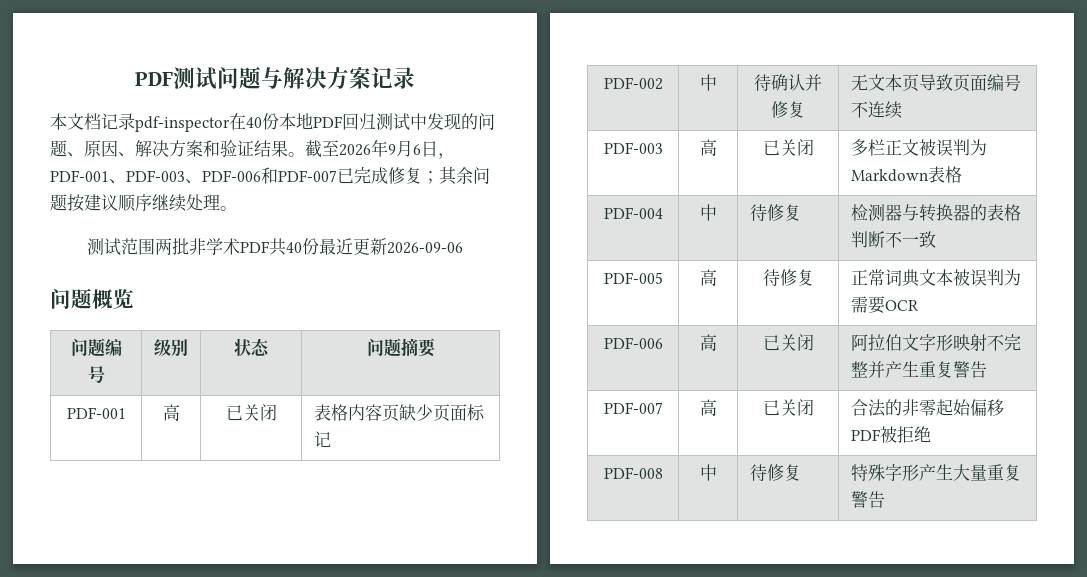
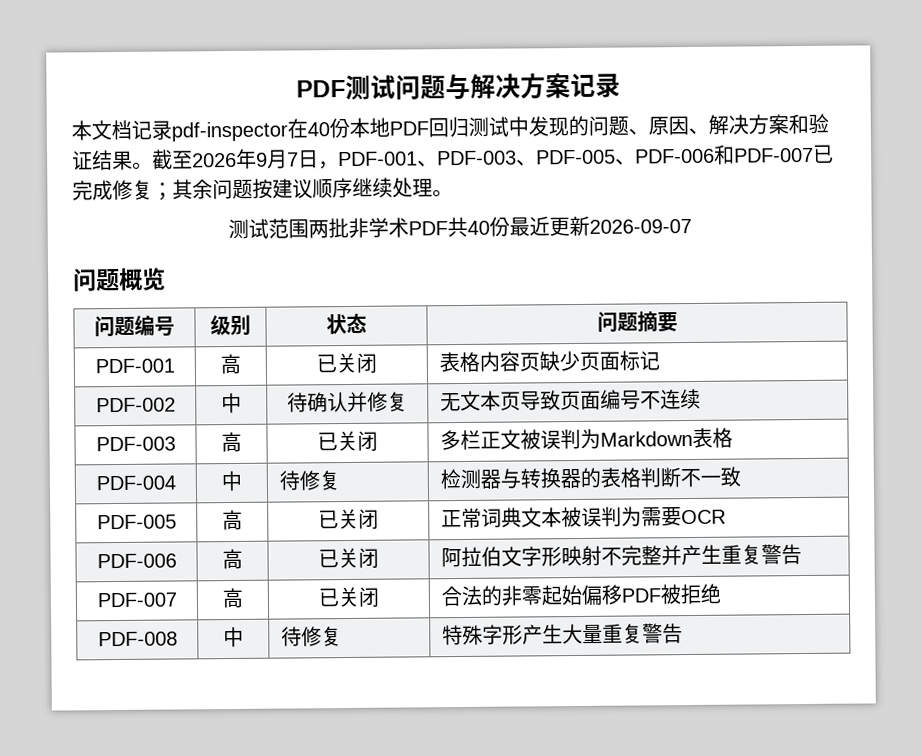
[413,144,421,155] 6 -> [287,152,299,167] 7
(202, 181) none -> [536,149,636,165] PDF-005、
[387,242,463,254] 2026-09-06 -> [588,218,692,234] 2026-09-07
[762,269,814,286] 待修复 -> [318,508,379,530] 已关闭

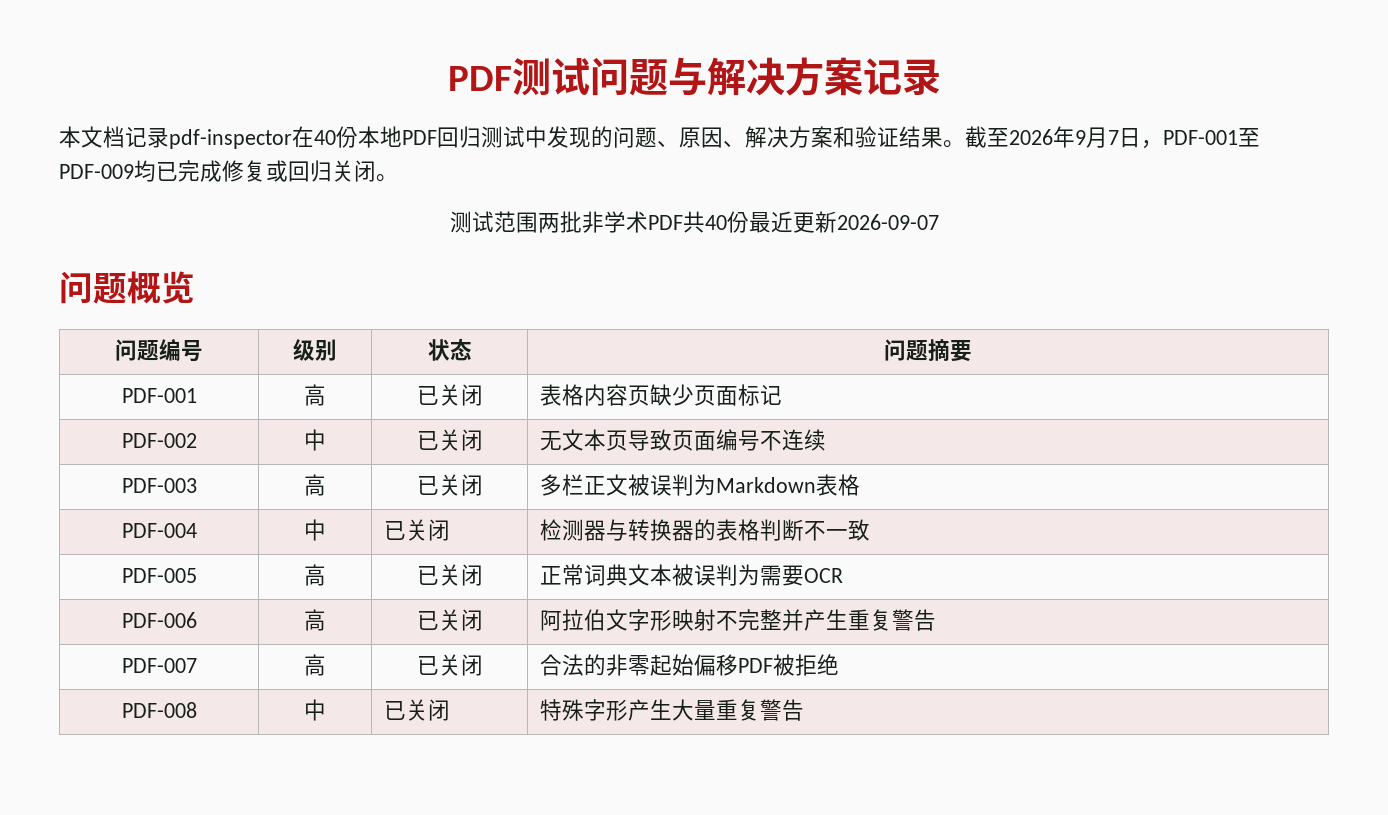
[417,144,834,167] [72,177,433,201] 、PDF-003、PDF-005、PDF-006和PDF-007已完成修复；其余问题按建议顺序继续处理 -> [1238,128,1260,147] [59,160,376,182] 至PDF-009均已完成修复或回归关闭
[287,391,408,413] 待确认并修复 -> [416,429,483,451] 已关闭
[278,470,340,491] 待修复 -> [383,519,450,541] 已关闭
[280,626,342,647] 待修复 -> [383,699,450,721] 已关闭

